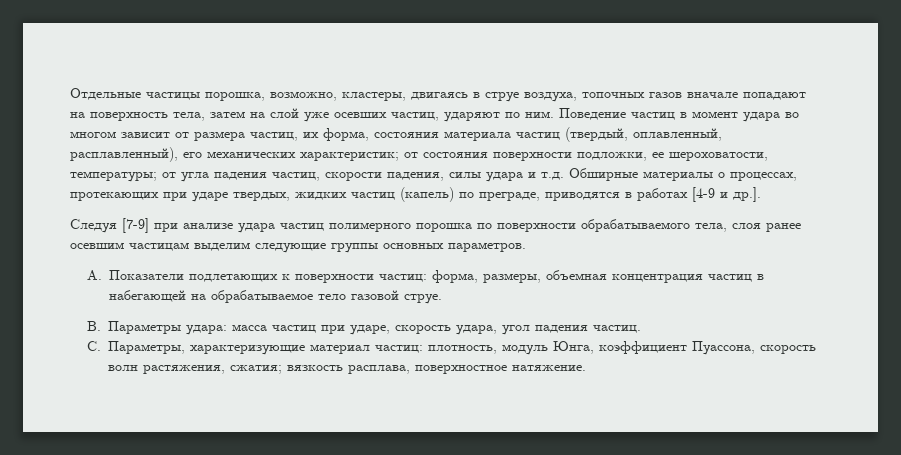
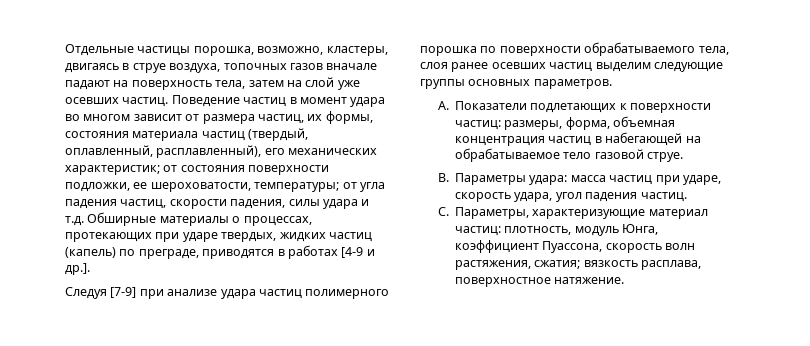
[743,92,806,100] попадают -> [65,80,110,90] падают
[391,111,554,122] частиц, ударяют по ним. -> [122,97,169,107] частиц.
[323,128,369,141] форма, -> [325,111,373,124] формы,
[70,242,189,251] осевшим частицам -> [491,62,593,72] осевших частиц
[431,270,541,283] форма, размеры, -> [504,117,610,130] размеры, форма,

